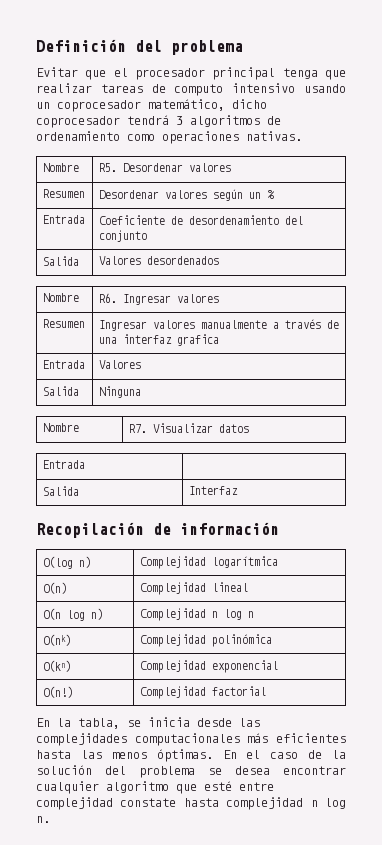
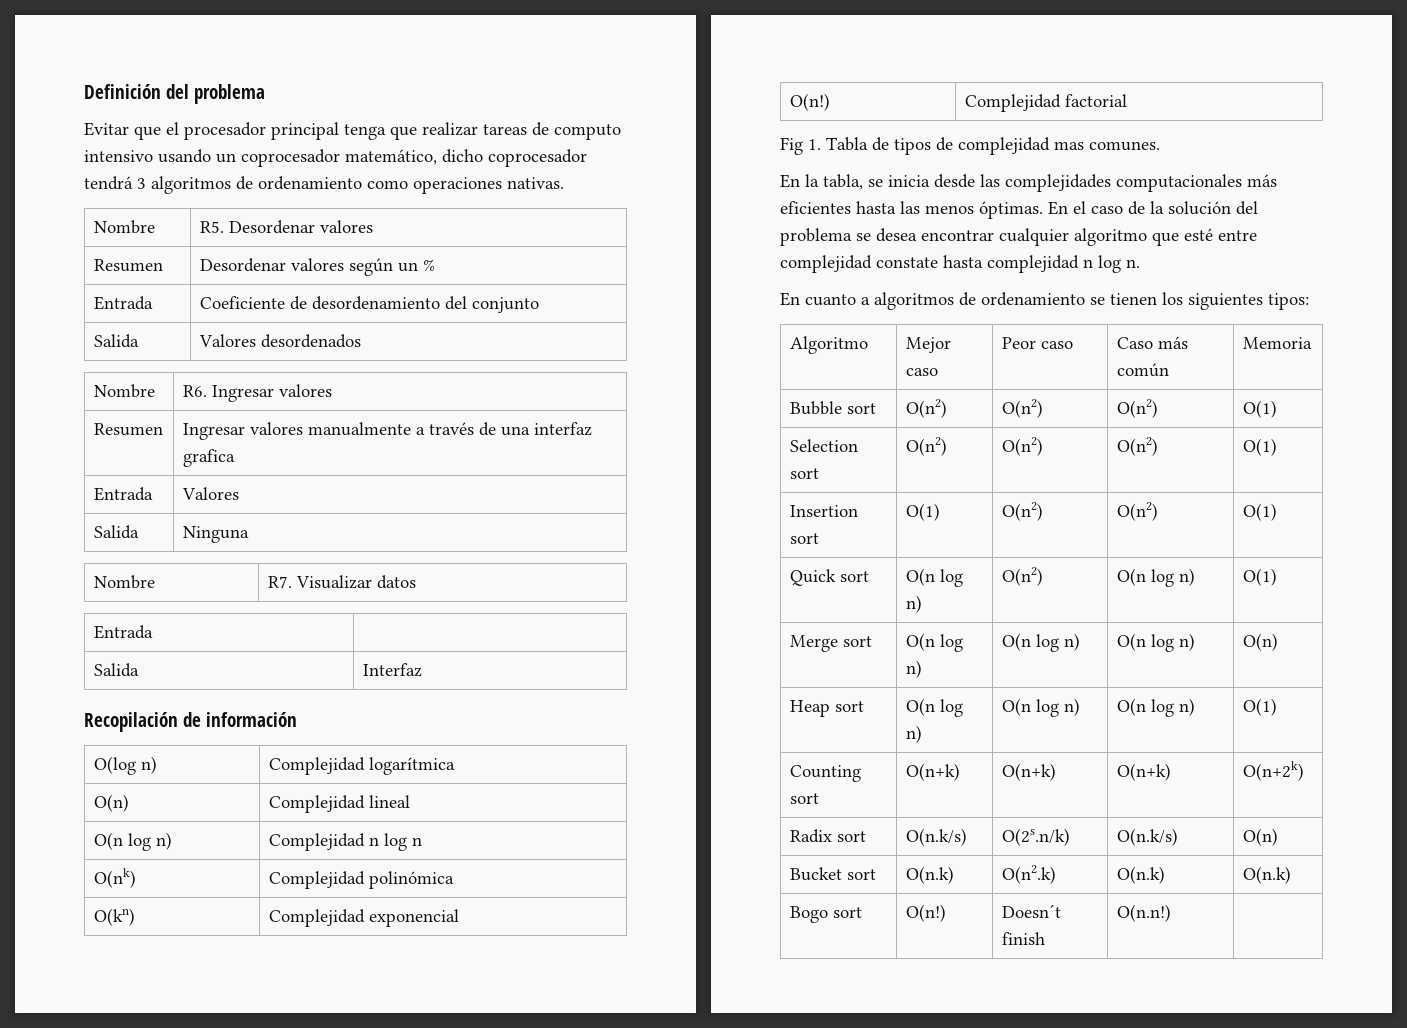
(266, 691) none -> [780,137,1160,155] // Fig 1. Tabla de tipos de complejidad mas comunes.
(50, 819) none -> [780,292,1309,310] [789,336,868,354] [905,337,951,353] [905,368,938,376] [1001,337,1073,349] [1116,336,1188,349] [1116,363,1169,377] [1242,337,1312,349] [789,401,876,415] [905,399,947,418] [1001,399,1043,418] [1116,399,1158,418] [1242,400,1277,418] [789,439,858,452] [789,468,819,479] [905,437,947,456] [1001,437,1043,456] [1116,437,1158,456] [1242,438,1277,456] [789,505,858,517] [789,533,819,544] [905,503,940,521] [1001,502,1043,521] [1116,502,1158,521] [1242,503,1277,521] [789,569,869,586] [905,568,963,587] [905,595,922,613] [1001,567,1043,586] [1116,568,1195,587] [1242,568,1277,586] [789,635,872,652] [905,633,963,652] [905,660,922,678] [1001,633,1080,652] [1116,633,1195,652] [1242,633,1278,651] [789,700,864,717] [905,698,963,717] [905,725,922,743] [1001,698,1080,717] [1116,698,1195,717] [1242,698,1277,716] [789,765,861,782] [789,793,819,804] [905,763,960,781] [1001,763,1056,781] [1116,763,1171,781] [1242,761,1304,781] [789,829,866,843] [905,828,967,846] [1001,828,1070,846] [1116,828,1178,846] [1242,828,1278,846] [789,867,876,881] [905,866,954,884] [1001,865,1056,884] [1116,866,1165,884] [1242,866,1291,884] [789,906,862,923] [905,904,946,922] [1001,904,1061,918] [1001,932,1045,945] [1116,904,1171,922] // En cuanto a algoritmos de ordenamiento se tienen los siguientes tipos: // Algoritmo | Mejor caso | Peor caso | Caso más común | Memoria // Bubble sort | O(n2) | O(n2) | O(n2) | O(1) // Selection sort | O(n2) | O(n2) | O(n2) | O(1) // Insertion sort | O(1) | O(n2) | O(n2) | O(1) // Quick sort | O(n log n) | O(n2) | O(n log n) | O(1) // Merge sort | O(n log n) | O(n log n) | O(n log n) | O(n) // Heap sort | O(n log n) | O(n log n) | O(n log n) | O(1) // Counting sort | O(n+k) | O(n+k) | O(n+k) | O(n+2k) // Radix sort | O(n.k/s) | O(2s.n/k) | O(n.k/s) | O(n) // Bucket sort | O(n.k) | O(n2.k) | O(n.k) | O(n.k) // Bogo sort | O(n!) | Doesn´t finish | O(n.n!) |

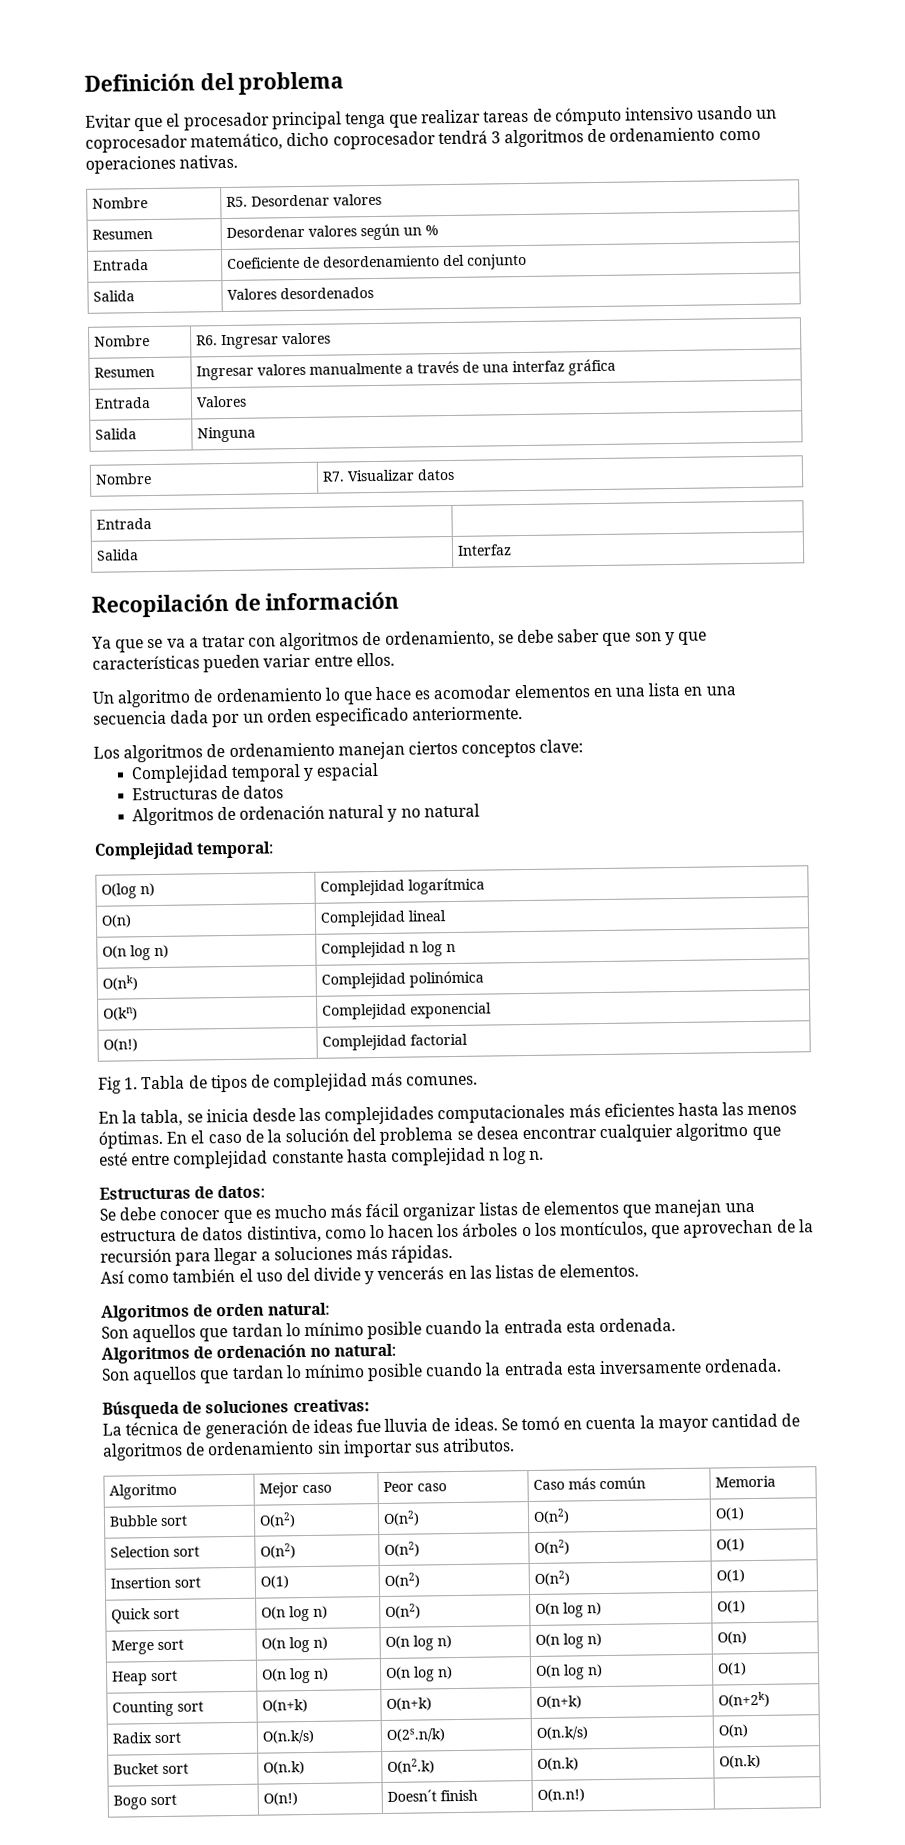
[554,124,621,140] computo -> [554,107,622,126] cómputo
[182,449,235,467] grafica -> [568,358,617,376] gráfica
(297, 719) none -> [91,628,707,653] [92,652,395,673] [92,682,736,708] [93,706,524,728] [93,739,584,763] [130,762,380,784] [131,785,284,801] [131,803,480,826] [94,841,275,860] // Ya que se va a tratar con algoritmos de ordenamiento, se debe saber que son y que características pueden variar entre ellos. // Un algoritmo de ordenamiento lo que hace es acomodar elementos en una lista en una secuencia dada por un orden especificado anteriormente. // Los algoritmos de ordenamiento manejan ciertos conceptos clave: // Complejidad temporal y espacial // Estructuras de datos // Algoritmos de ordenación natural y no natural // Complejidad temporal:
[1054,141,1084,150] mas -> [371,1072,404,1087] más
[876,257,938,268] constate -> [271,1151,344,1164] constante
[780,292,1309,310] En cuanto a algoritmos de ordenamiento se tienen los siguientes tipos: -> [99,1185,266,1200] [99,1199,755,1224] [100,1219,814,1243] [100,1245,454,1266] [100,1263,640,1285] [101,1302,330,1322] [101,1318,677,1343] [101,1343,396,1364] [101,1358,783,1385] [102,1399,370,1419] [102,1413,801,1439] [102,1438,516,1461] Estructuras de datos: // Se debe conocer que es mucho más fácil organizar listas de elementos que manejan una estructura de datos distintiva, como lo hacen los árboles o los montículos, que aprovechan de la recursión para llegar a soluciones más rápidas. // Así como también el uso del divide y vencerás en las listas de elementos. // Algoritmos de orden natural: // Son aquellos que tardan lo mínimo posible cuando la entrada esta ordenada. // Algoritmos de ordenación no natural: // Son aquellos que tardan lo mínimo posible cuando la entrada esta inversamente ordenada. // Búsqueda de soluciones creativas: // La técnica de generación de ideas fue lluvia de ideas. Se tomó en cuenta la mayor cantidad de algoritmos de ordenamiento sin importar sus atributos.

